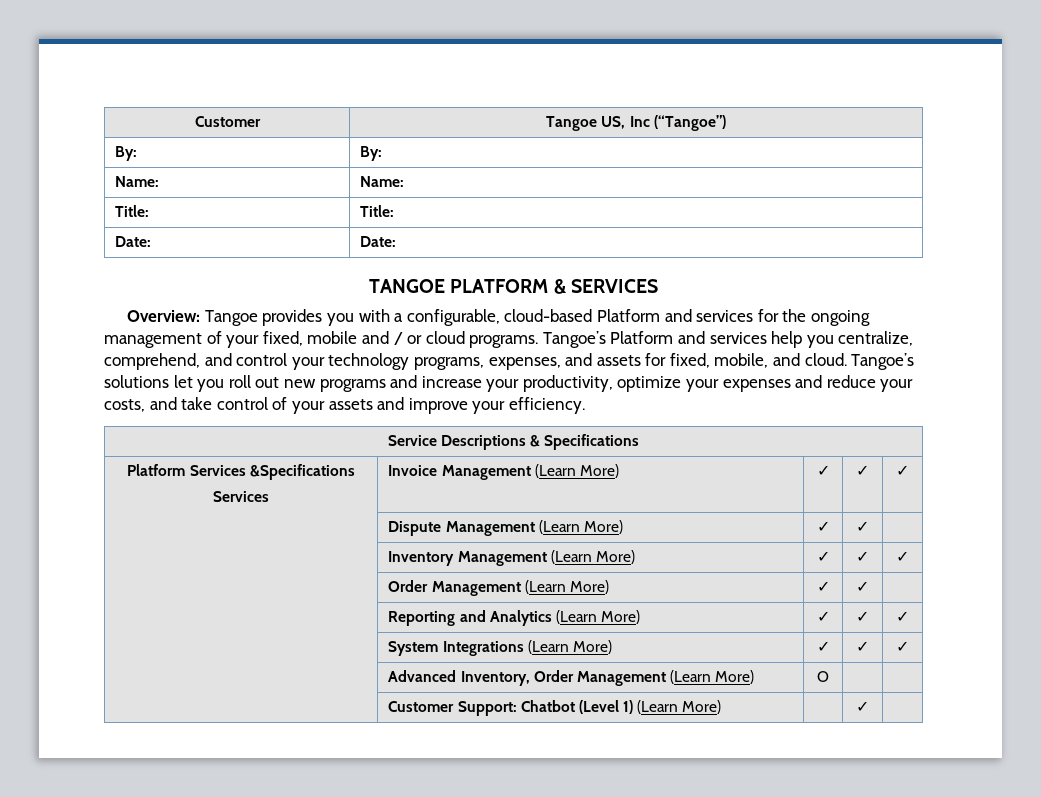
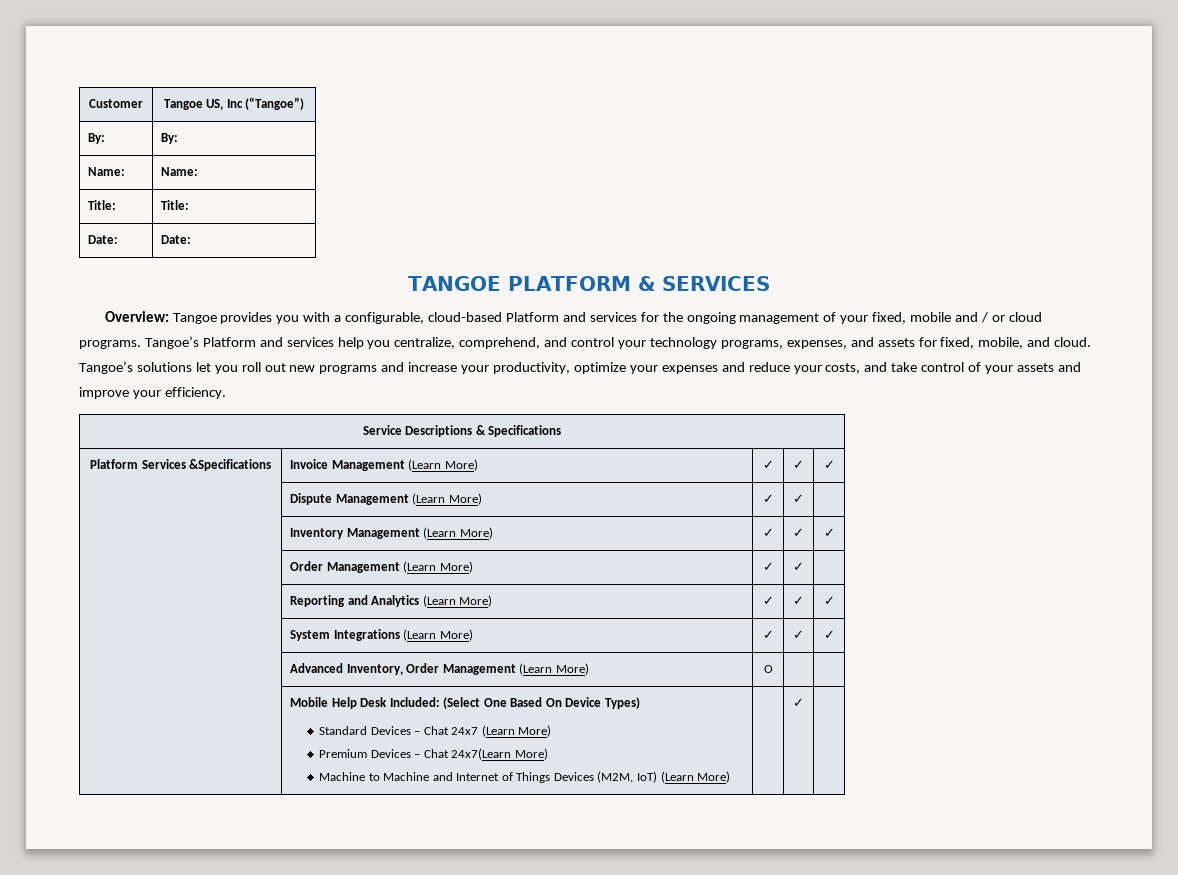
[213,491,269,502] // Services -> (272, 465) none
[388,700,634,716] Customer Support: Chatbot (Level 1) -> [290,697,640,709] [319,725,552,737] [319,748,548,760] [319,771,657,783] Mobile Help Desk Included: (Select One Based On Device Types) // Standard Devices – Chat 24x7 (Learn More) // Premium Devices – Chat 24x7(Learn More) // Machine to Machine and Internet of Things Devices (M2M, IoT)

